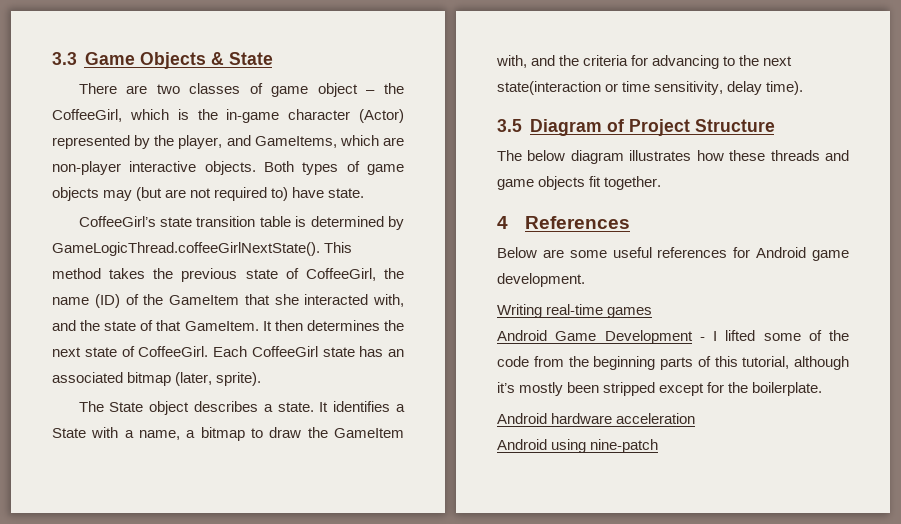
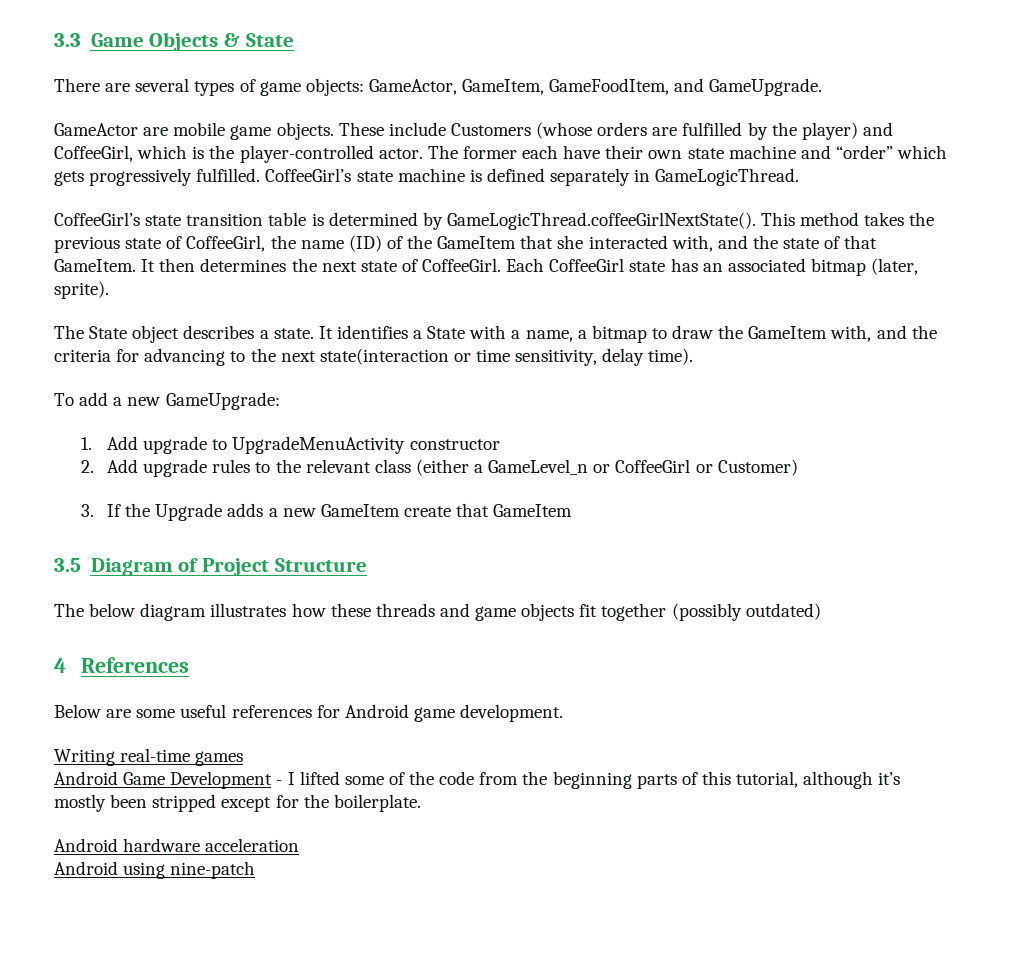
[156,83,405,97] [52,109,404,123] [52,135,404,149] [52,161,404,175] [52,187,365,201] two classes of game object – the CoffeeGirl, which is the in-game character (Actor) represented by the player, and GameItems, which are non-player interactive objects. Both types of game objects may (but are not required to) have state. -> [135,78,823,96] [54,122,893,140] [54,145,948,163] [54,168,800,186] several types of game objects: GameActor, GameItem, GameFoodItem, and GameUpgrade. // GameActor are mobile game objects. These include Customers (whose orders are fulfilled by the player) and CoffeeGirl, which is the player-controlled actor. The former each have their own state machine and “order” which gets progressively fulfilled. CoffeeGirl’s state machine is defined separately in GameLogicThread.
(804, 88) none -> [54,392,280,410] [80,436,500,454] [80,459,798,477] [80,503,573,521] // To add a new GameUpgrade: // 1. Add upgrade to UpgradeMenuActivity constructor // 2. Add upgrade rules to the relevant class (either a GameLevel_n or CoffeeGirl or Customer) // 3. If the Upgrade adds a new GameItem create that GameItem
[604,176,662,190] together. -> [601,603,821,621] together (possibly outdated)

